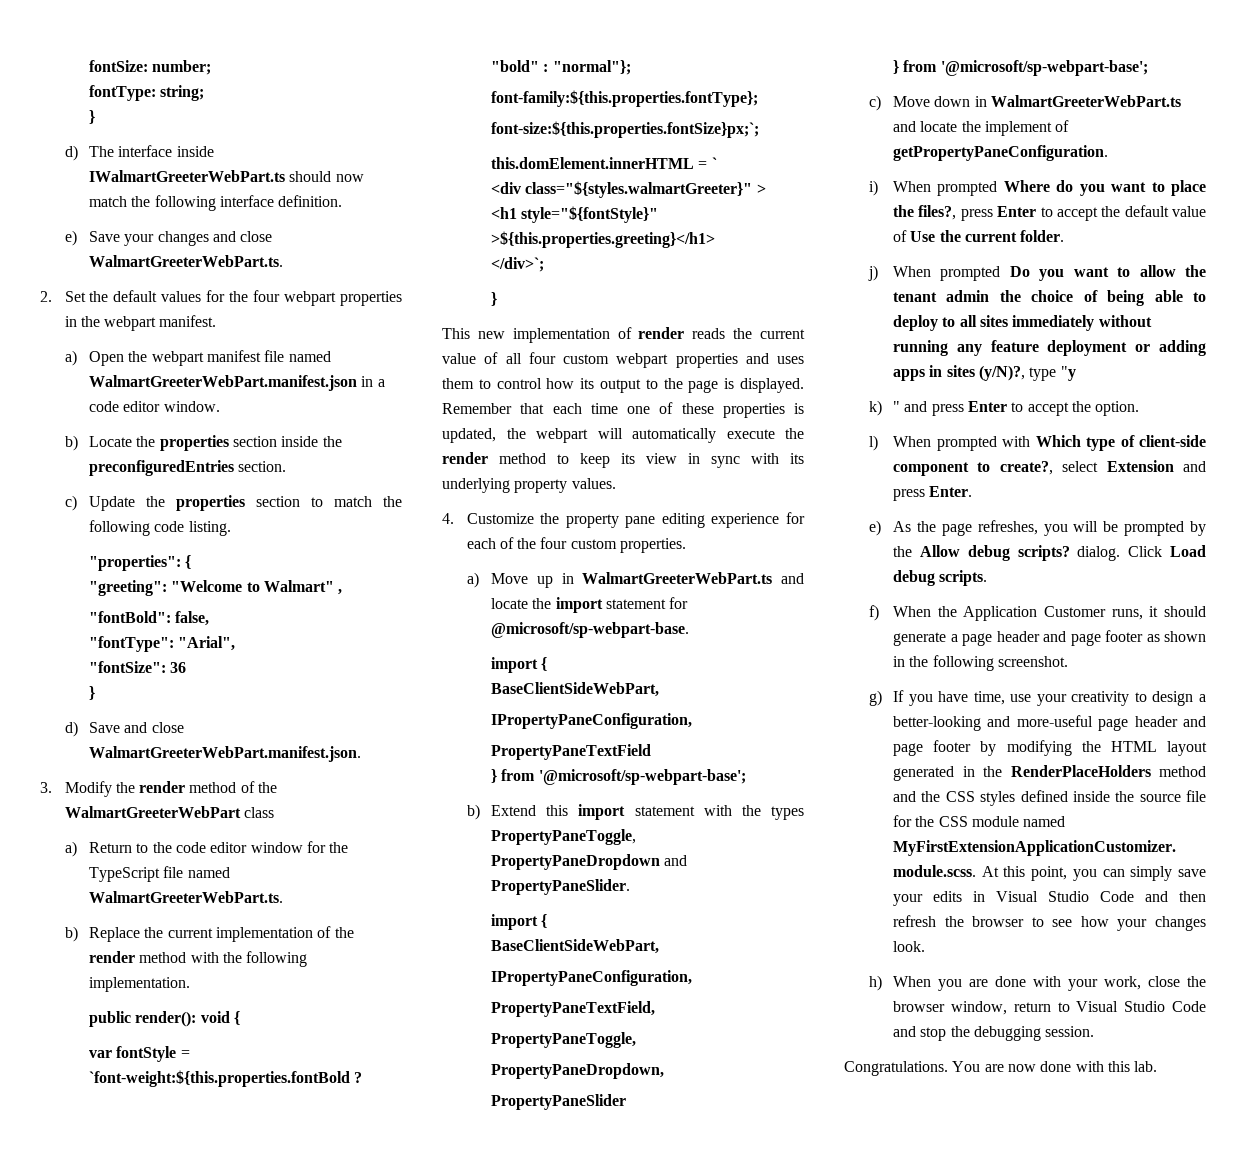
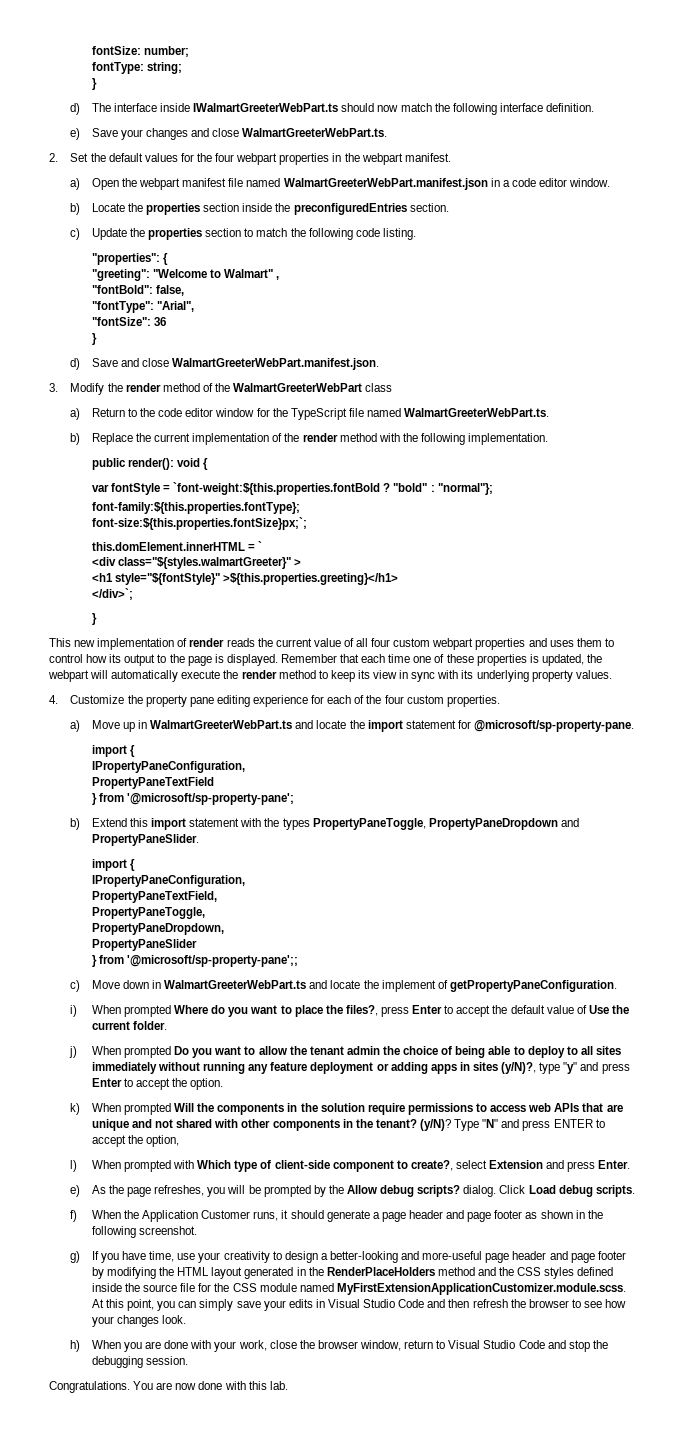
[491,622,690,638] [491,657,548,673] [491,682,660,697] @microsoft/sp-webpart-base. // import { // BaseClientSideWebPart, -> [474,720,635,732] [91,745,136,757] @microsoft/sp-property-pane. // import {
[538,769,746,785] '@microsoft/sp-webpart-base'; -> [127,793,295,805] '@microsoft/sp-property-pane';
[491,939,660,954] // BaseClientSideWebPart, -> (136, 865) none
[940,60,1148,76] '@microsoft/sp-webpart-base'; -> [127,955,299,967] '@microsoft/sp-property-pane';;
[1060,366,1076,381] [868,400,901,416] "y // k) " -> [563,1062,578,1074] "y"
(1140, 408) none -> [70,1103,623,1115] [91,1119,605,1131] [91,1135,180,1147] // k) When prompted Will the components in the solution require permissions to access web APIs that are unique and not shared with other components in the tenant? (y/N)? Type "N" and press ENTER to accept the option,

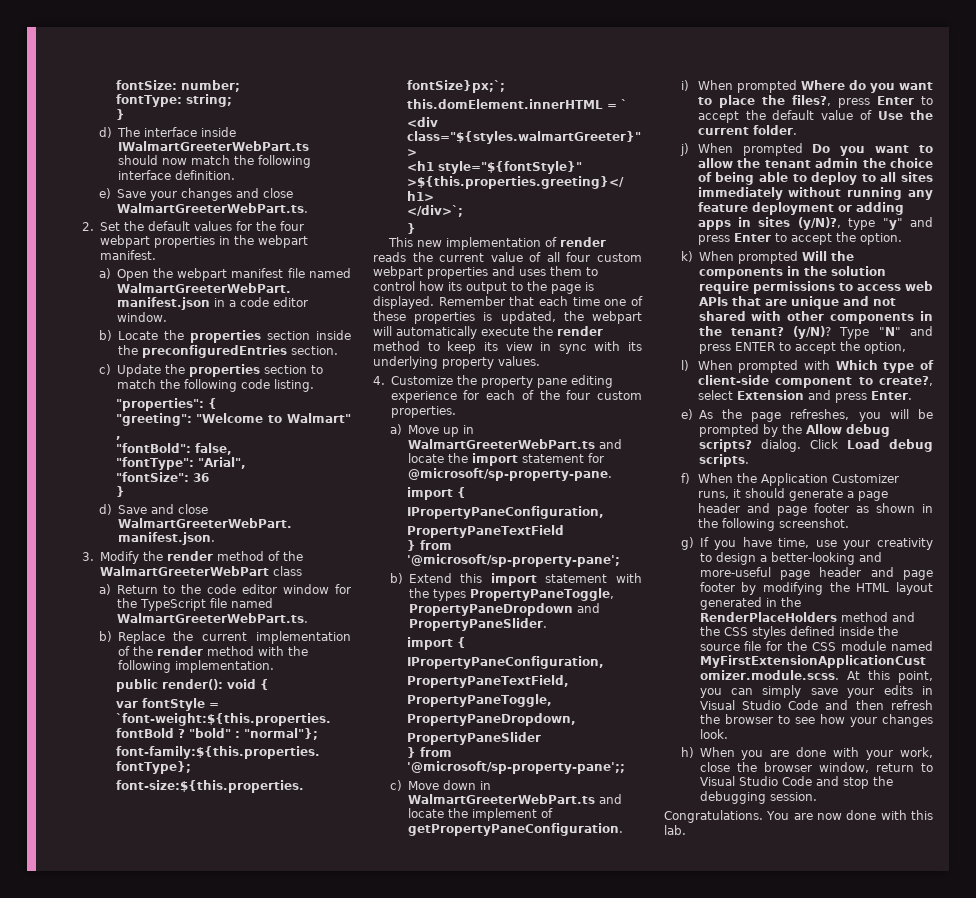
[201,1210,251,1219] Customer -> [831,474,899,483] Customizer

